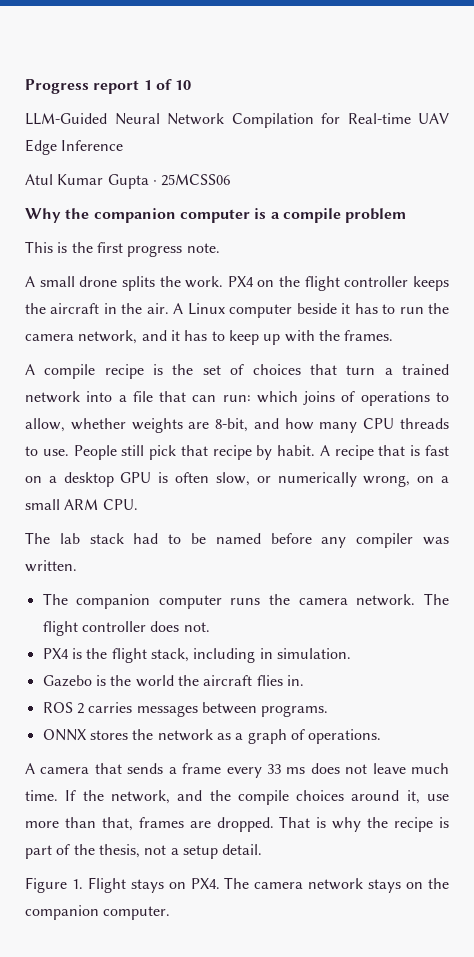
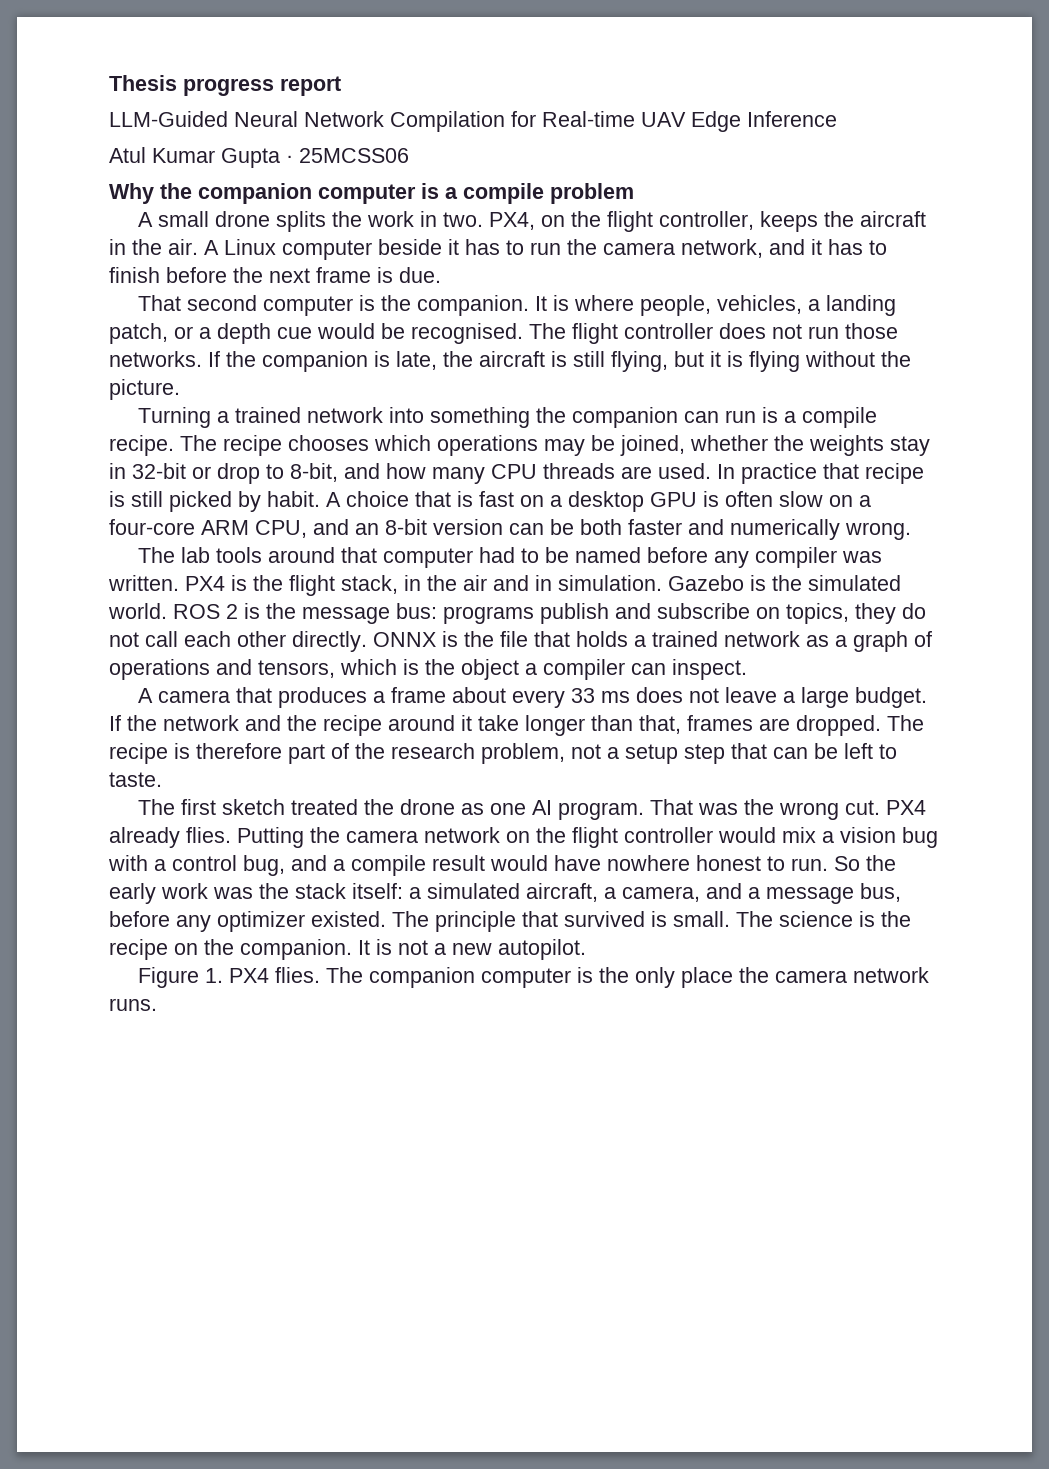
[25,79,89,94] Progress -> [109,75,274,96] Thesis progress
[143,79,192,90] 1 of 10 -> (341, 86) none
[25,241,220,257] // This is the first progress note. -> (634, 193) none
[185,276,409,291] work. PX4 on the flight controller -> [367,211,755,232] work in two. PX4, on the flight controller,
[228,330,394,345] [25,364,450,379] [25,391,449,406] [25,418,210,433] keep up with the frames. // A compile recipe is the set of choices that turn a trained network into a file that can run: which joins of operations to allow, whether weights are -> [109,267,441,283] [138,295,897,316] [109,323,898,344] [109,351,911,372] [109,379,180,400] [138,407,878,428] [109,435,930,456] [109,463,284,484] finish before the next frame is due. // That second computer is the companion. It is where people, vehicles, a landing patch, or a depth cue would be recognised. The flight controller does not run those networks. If the companion is late, the aircraft is still flying, but it is flying without the picture. // Turning a trained network into something the companion can run is a compile recipe. The recipe chooses which operations may be joined, whether the weights stay in 32-bit or drop to
[25,445,252,460] to use. People still pick that recipe -> [621,463,924,484] [109,491,232,512] are used. In practice that recipe is still picked
[334,445,374,460] recipe -> [346,491,409,507] choice
[215,472,449,487] [25,499,138,510] [25,532,124,544] slow, or numerically wrong, on a small ARM CPU. // The lab stack -> [779,491,871,507] [109,519,911,540] [138,547,474,568] slow on a four-core ARM CPU, and an 8-bit version can be both faster and numerically wrong. // The lab tools around that computer
[42,593,450,609] [42,621,210,636] // The companion computer runs the camera network. The flight controller does not. // -> (179, 583) none
[193,648,256,663] including -> [404,575,529,591] in the air and
(351, 653) // -> (662, 583) none
[135,675,304,687] [42,702,329,717] [42,729,154,741] world the aircraft flies in. // ROS 2 carries messages between programs. // ONNX stores the -> [808,575,901,591] [108,603,926,624] [109,631,718,652] simulated world. ROS 2 is the message bus: programs publish and subscribe on topics, they do not call each other directly. ONNX is the file that holds a trained
[308,729,382,744] operations. -> [109,659,747,680] operations and tensors, which is the object a compiler can inspect.
[127,763,164,774] sends -> [278,687,368,708] produces
(222, 768) none -> [452,687,507,703] about
[411,763,449,774] [25,790,170,804] much time. If the network, -> [783,687,928,708] [109,715,239,731] a large budget. If the network
[237,790,450,805] [25,821,59,828] compile choices around it, use more -> [323,715,585,736] recipe around it take longer
[279,816,450,832] That is why the recipe is -> [887,715,924,731] [109,743,282,764] The recipe is therefore
[98,844,140,858] thesis, -> [391,743,565,764] research problem,
[222,844,263,855] [25,877,450,893] [25,905,171,920] detail. // Figure 1. Flight stays on PX4. The camera network stays on the companion computer. -> [684,743,897,764] [109,772,162,787] [138,799,927,820] [109,827,938,848] [108,855,896,876] [109,883,901,904] [109,911,911,932] [109,939,586,960] [138,967,930,988] [109,998,157,1011] step that can be left to taste. // The first sketch treated the drone as one AI program. That was the wrong cut. PX4 already flies. Putting the camera network on the flight controller would mix a vision bug with a control bug, and a compile result would have nowhere honest to run. So the early work was the stack itself: a simulated aircraft, a camera, and a message bus, before any optimizer existed. The principle that survived is small. The science is the recipe on the companion. It is not a new autopilot. // Figure 1. PX4 flies. The companion computer is the only place the camera network runs.

